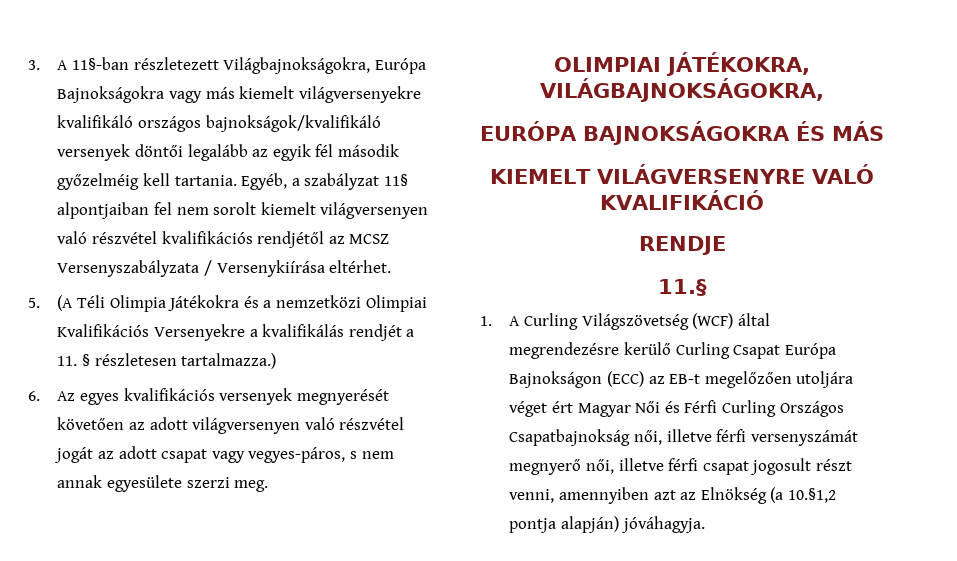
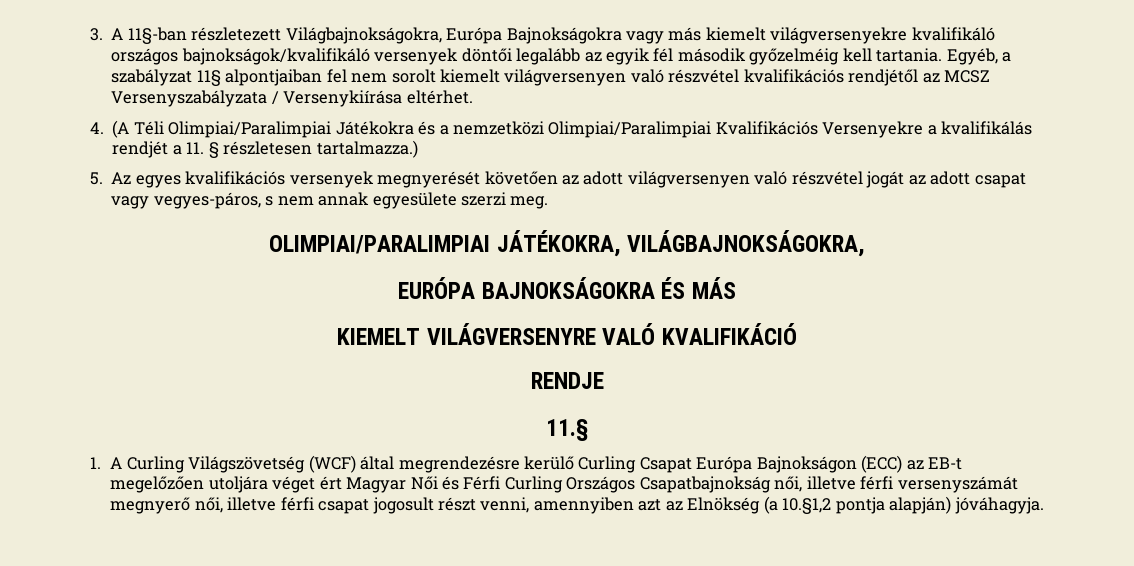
[28,298,40,308] 5. -> [90,122,104,134] 4.
[109,295,166,312] Olimpia -> [168,121,332,138] Olimpiai/Paralimpiai
[365,295,427,312] Olimpiai -> [548,121,712,138] Olimpiai/Paralimpiai
[28,391,40,401] 6. -> [90,172,103,185] 5.
[554,57,662,72] OLIMPIAI -> [269,235,491,254] OLIMPIAI/PARALIMPIAI

